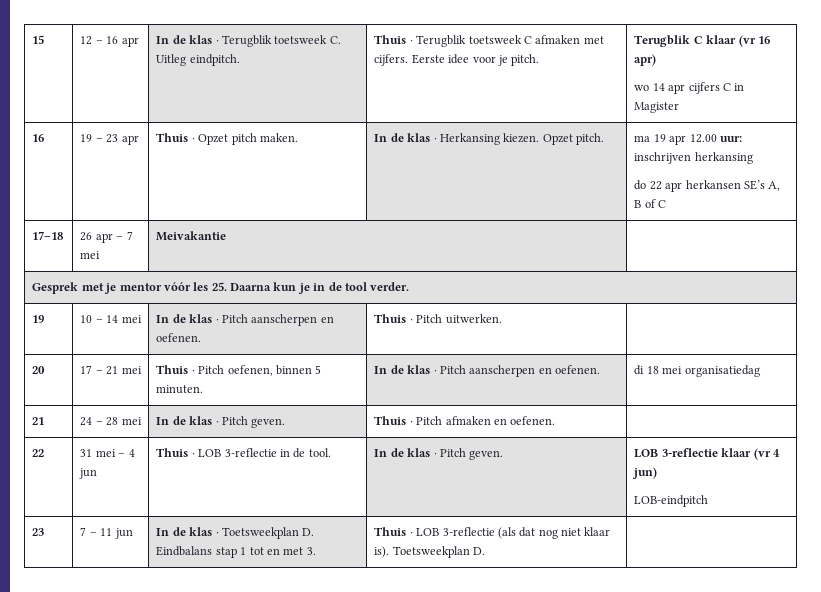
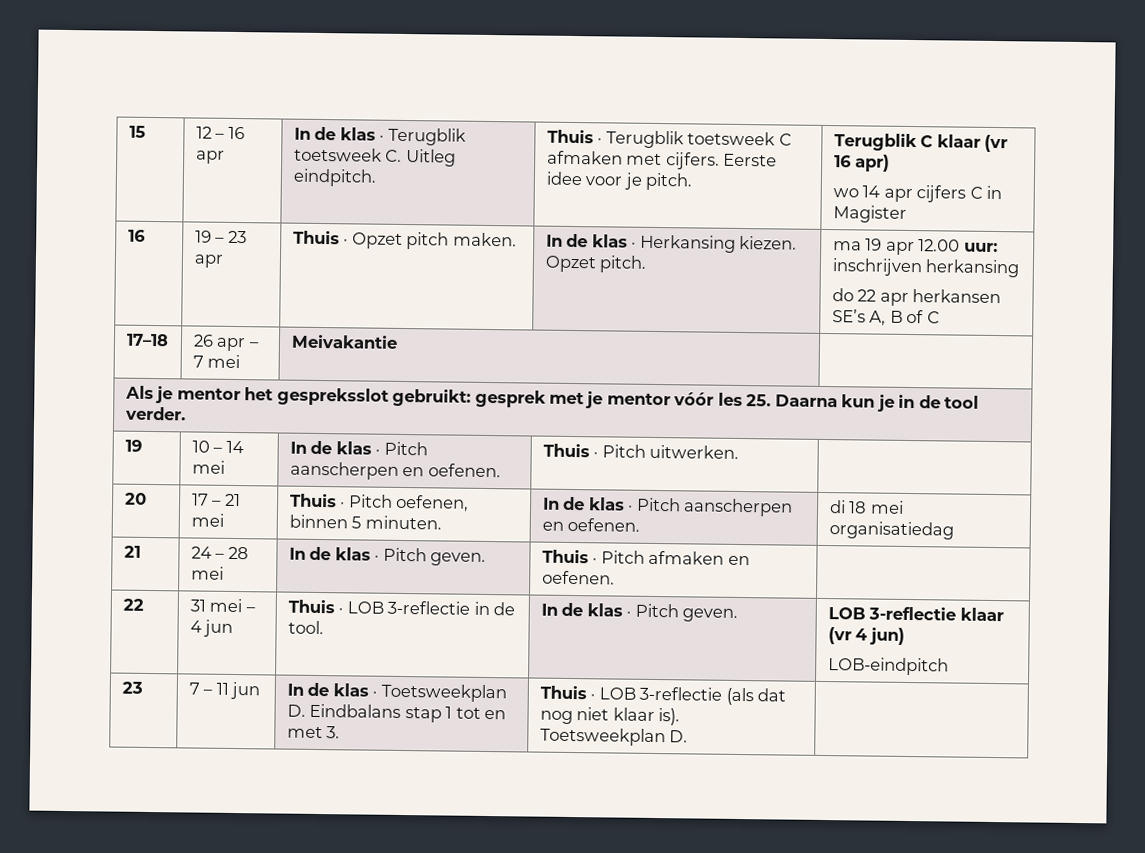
[32,282,79,294] Gesprek -> [124,385,546,408] Als je mentor het gespreksslot gebruikt: gesprek

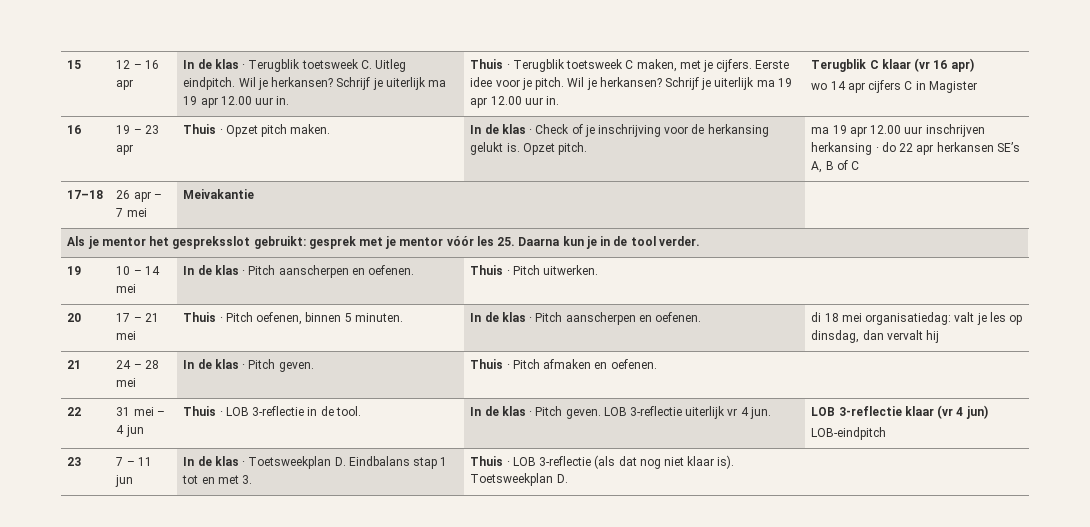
(377, 177) none -> [238,77,446,90] [183,96,290,108] Wil je herkansen? Schrijf je uiterlijk ma 19 apr 12.00 uur in.
[546,150,663,166] afmaken met -> [636,59,713,72] maken, met je
(694, 181) none -> [567,77,792,90] [470,96,560,108] Wil je herkansen? Schrijf je uiterlijk ma 19 apr 12.00 uur in.
[639,234,798,253] Herkansing kiezen. -> [535,124,769,137] [470,142,520,155] Check of je inschrijving voor de herkansing gelukt is.
[963,242,998,253] uur: -> [904,126,923,134] uur
(1021, 268) // -> [875,147,879,152] ·
[828,521,954,540] organisatiedag -> [865,312,1022,325] [811,330,940,343] organisatiedag: valt je les op dinsdag, dan vervalt hij
(739, 615) none -> [603,406,771,419] LOB 3-reflectie uiterlijk vr 4 jun.

